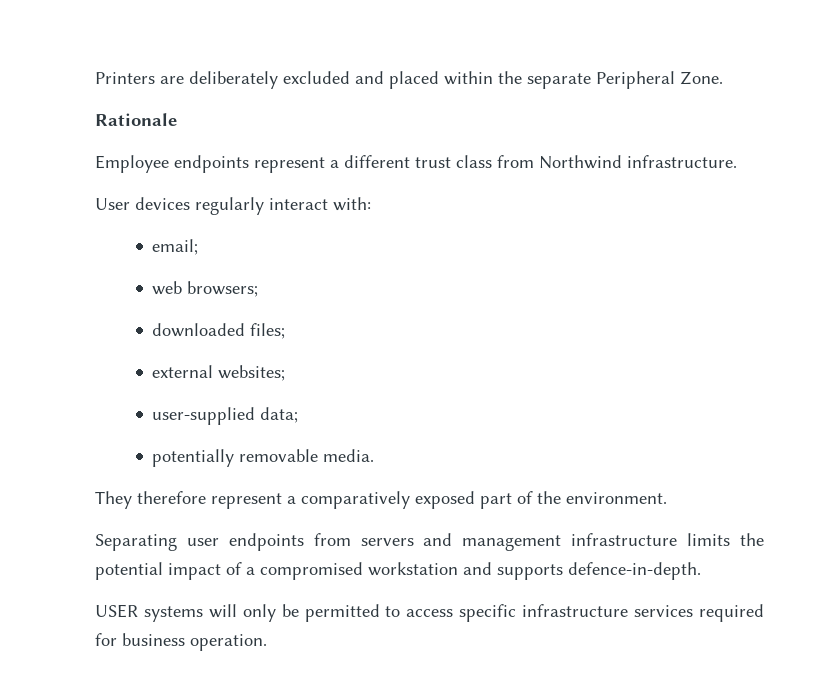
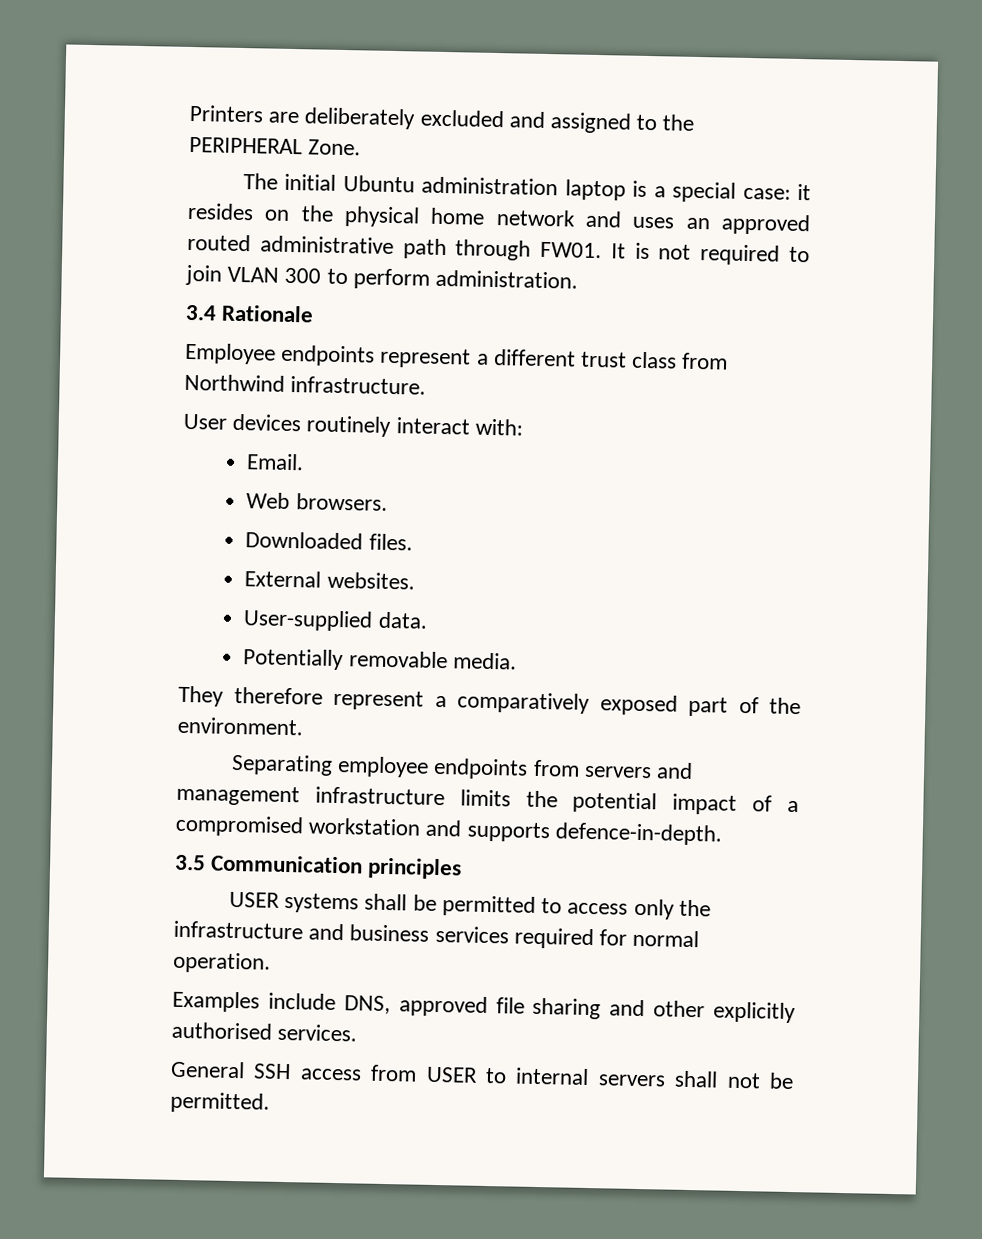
[389,71,723,89] placed within the separate Peripheral Zone. // -> [550,112,695,134] [189,136,362,156] [243,173,811,203] [187,202,811,236] [187,233,810,266] [185,264,579,290] [185,304,217,321] assigned to the PERIPHERAL Zone. // The initial Ubuntu administration laptop is a special case: it resides on the physical home network and uses an approved routed administrative path through FW01. It is not required to join VLAN 300 to perform administration. // 3.4
[195,197,264,215] regularly -> [306,415,392,438] routinely
[152,239,199,255] [152,281,259,297] [152,323,286,339] [152,365,286,381] [152,407,299,425] [152,449,235,467] email; // web browsers; // downloaded files; // external websites; // user-supplied data; // potentially -> [246,453,305,471] [246,492,388,511] [245,531,413,551] [244,570,415,590] [243,609,428,632] [242,648,345,671] Email. // Web browsers. // Downloaded files. // External websites. // User-supplied data. // Potentially
[186,538,219,546] user -> [337,756,430,778] employee
(701, 571) none -> [175,854,463,880] // 3.5 Communication principles
[208,604,276,622] will only -> [364,893,408,911] shall
[459,604,629,622] specific infrastructure -> [633,898,711,920] [173,920,430,942] only the infrastructure and business
[122,633,185,646] business -> [632,929,700,948] normal
(267, 642) none -> [172,990,796,1024] [171,1021,358,1042] [170,1060,794,1090] [170,1091,270,1114] // Examples include DNS, approved file sharing and other explicitly authorised services. // General SSH access from USER to internal servers shall not be permitted.

